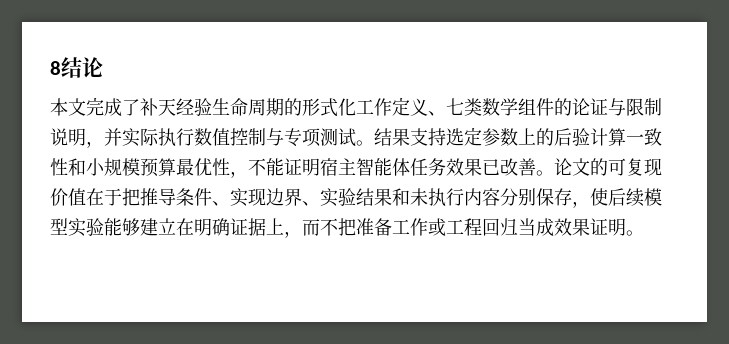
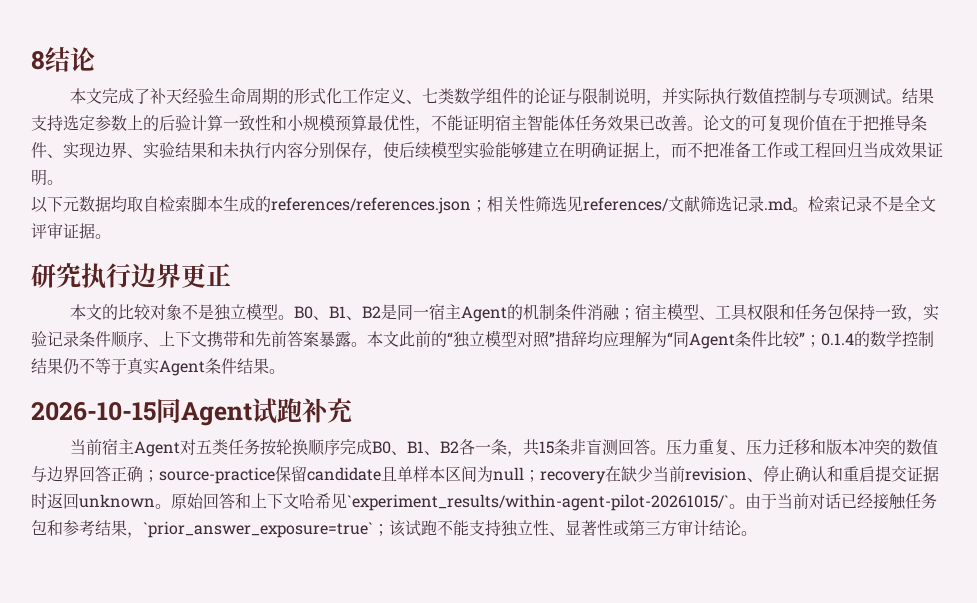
(644, 233) none -> [31,195,936,214] [31,222,111,239] [31,263,231,289] [69,303,939,322] [31,330,934,349] [31,357,285,376] [31,398,352,426] [69,438,938,457] [31,465,939,484] [31,493,937,511] [31,519,757,538] // 以下元数据均取自检索脚本生成的references/references.json；相关性筛选见references/文献筛选记录.md。检索记录不是全文评审证据。 // 研究执行边界更正 // 本文的比较对象不是独立模型。B0、B1、B2是同一宿主Agent的机制条件消融；宿主模型、工具权限和任务包保持一致，实验记录条件顺序、上下文携带和先前答案暴露。本文此前的“独立模型对照”措辞均应理解为“同Agent条件比较”；0.1.4的数学控制结果仍不等于真实Agent条件结果。 // 2026-10-15同Agent试跑补充 // 当前宿主Agent对五类任务按轮换顺序完成B0、B1、B2各一条，共15条非盲测回答。压力重复、压力迁移和版本冲突的数值与边界回答正确；source-practice保留candidate且单样本区间为null；recovery在缺少当前revision、停止确认和重启提交证据时返回unknown。原始回答和上下文哈希见`experiment_results/within-agent-pilot-20261015/`。由于当前对话已经接触任务包和参考结果，`prior_answer_exposure=true`；该试跑不能支持独立性、显著性或第三方审计结论。

